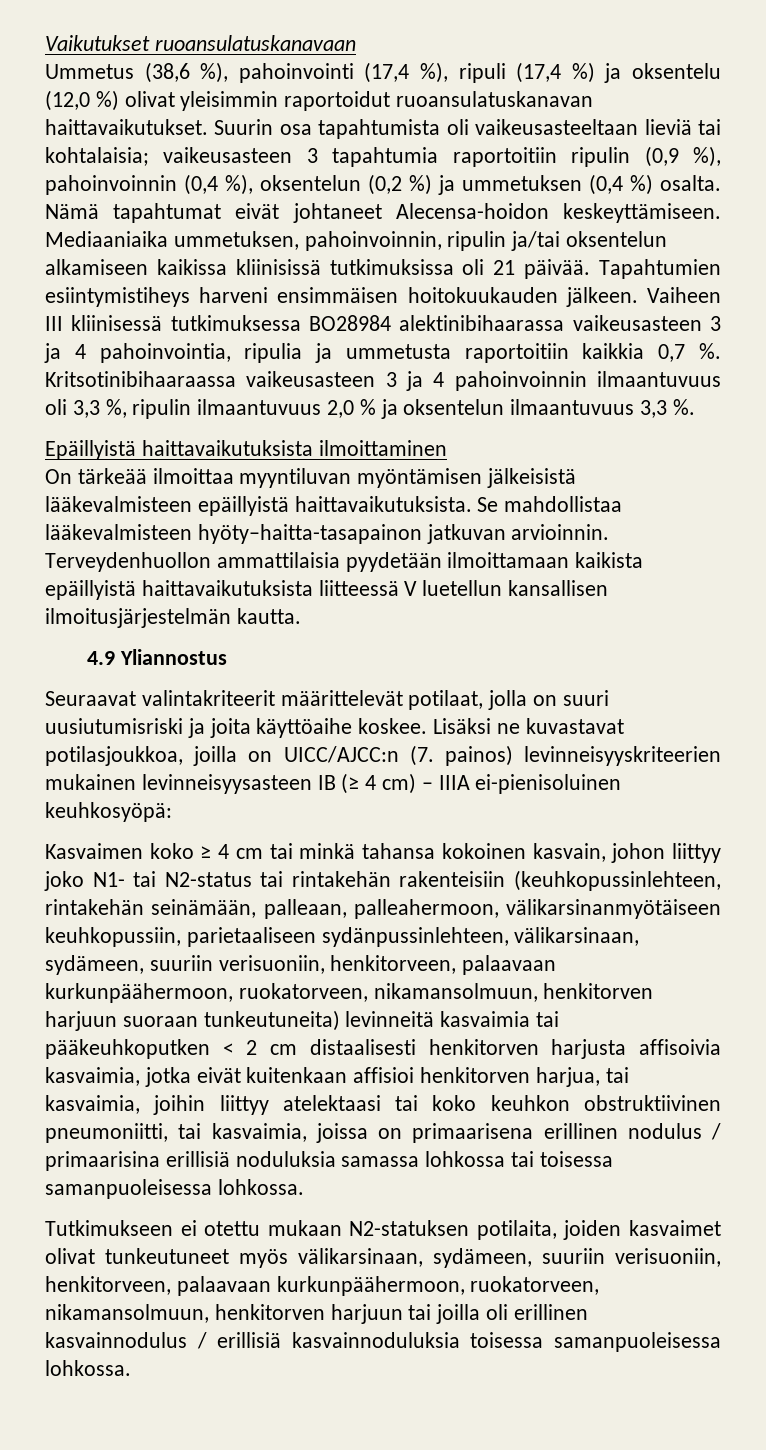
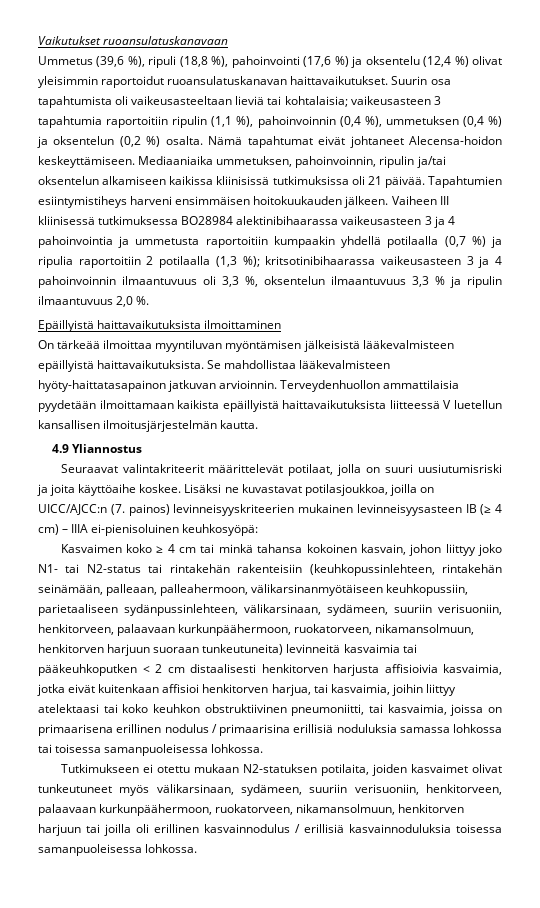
[144,62,562,83] (38,6 %), pahoinvointi (17,4 %), ripuli (17,4 -> [96,56,332,68] (39,6 %), ripuli (18,8 %), pahoinvointi (17,6
[45,90,90,111] (12,0 -> [423,56,452,67] (12,4
[644,146,679,167] (0,9 -> [211,116,233,127] (1,1
[260,174,623,195] oksentelun (0,2 %) ja ummetuksen (0,4 -> [385,116,503,127] [37,136,141,148] ummetuksen (0,4 %) ja oksentelun (0,2
[99,343,303,363] pahoinvointia, ripulia -> [38,236,113,248] pahoinvointia
[582,343,722,362] [45,371,236,387] kaikkia 0,7 %. Kritsotinibihaaraassa -> [273,236,503,248] [38,256,376,268] kumpaakin yhdellä potilaalla (0,7 %) ja ripulia raportoitiin 2 potilaalla (1,3 %); kritsotinibihaarassa
[132,399,668,419] ripulin ilmaantuvuus 2,0 % ja oksentelun ilmaantuvuus 3,3 -> [264,276,502,288] [38,296,134,307] oksentelun ilmaantuvuus 3,3 % ja ripulin ilmaantuvuus 2,0
[197,524,422,544] hyöty–haitta-tasapainon -> [38,380,166,392] hyöty-haittatasapainon
[639,1039,721,1055] affisoivia -> [384,664,438,673] affisioivia

